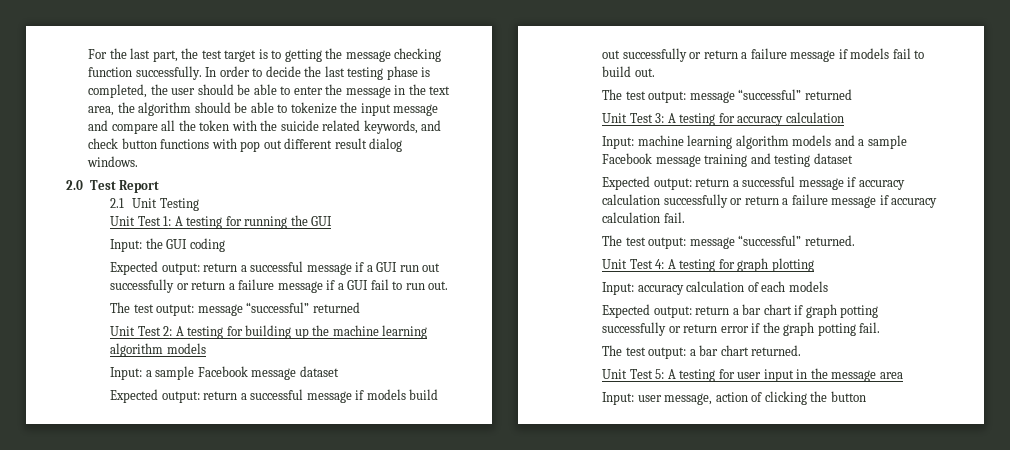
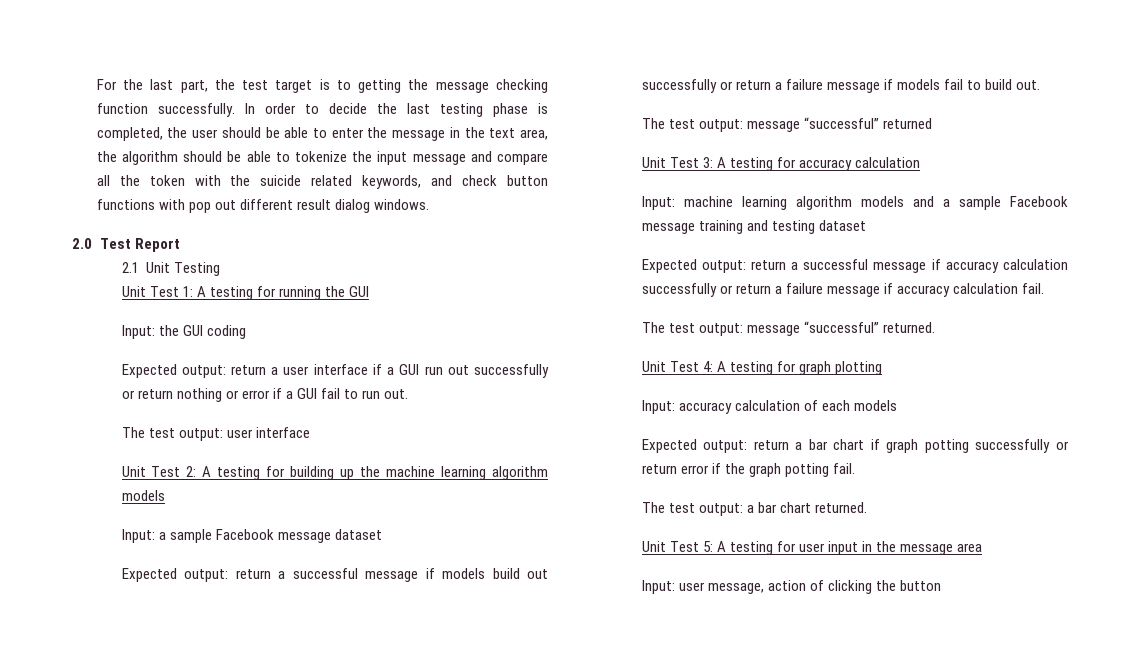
[250,261,352,275] successful message -> [283,364,368,375] user interface
[228,279,323,293] a failure message -> [176,388,270,402] nothing or error
[197,302,360,316] message “successful” returned -> [226,427,310,438] user interface

